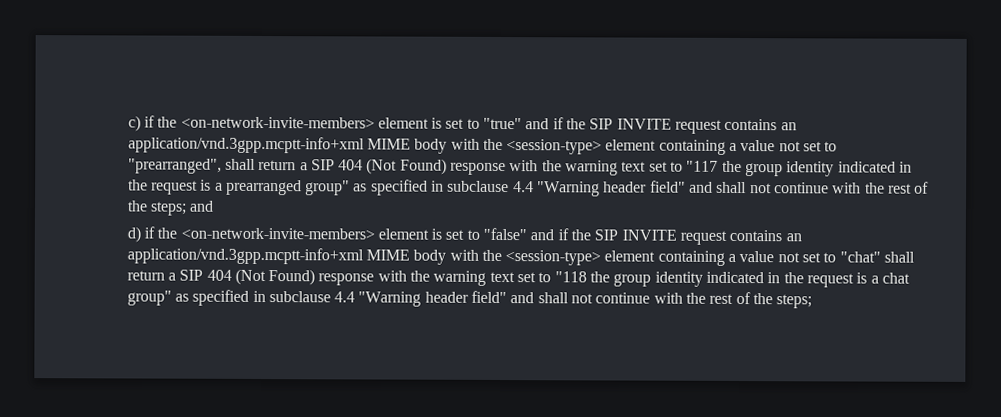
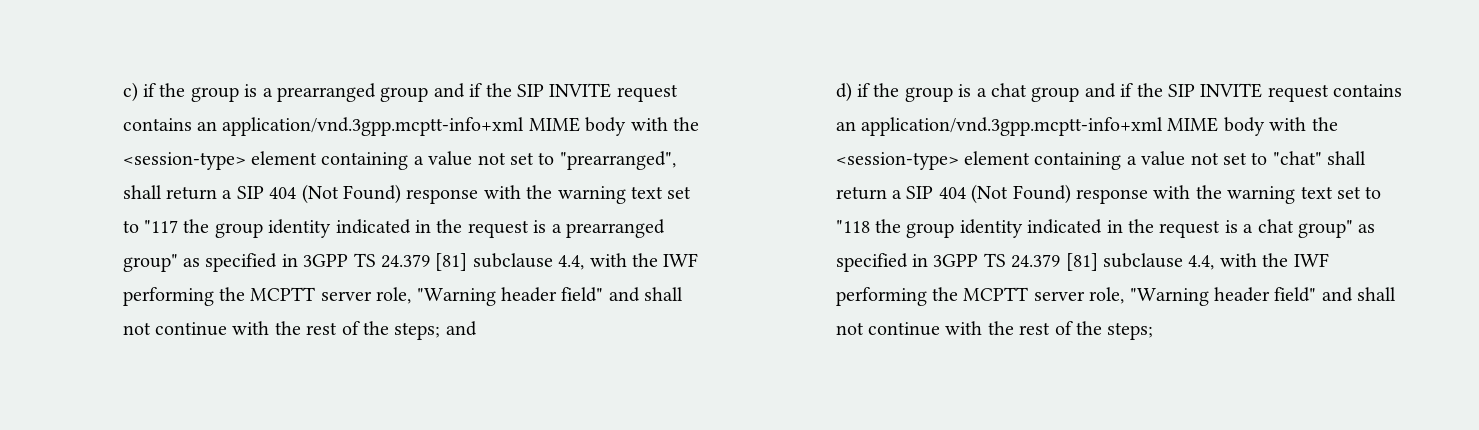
[180,116,523,130] <on-network-invite-members> element is set to "true" -> [190,83,429,102] group is a prearranged group
[447,180,534,193] subclause 4.4 -> [303,253,699,271] [122,287,412,306] 3GPP TS 24.379 [81] subclause 4.4, with the IWF performing the MCPTT server role,
[180,227,528,241] <on-network-invite-members> element is set to "false" -> [904,83,1080,102] group is a chat group
[268,291,356,303] subclause 4.4 -> [933,253,1329,271] [835,287,1125,306] 3GPP TS 24.379 [81] subclause 4.4, with the IWF performing the MCPTT server role,

